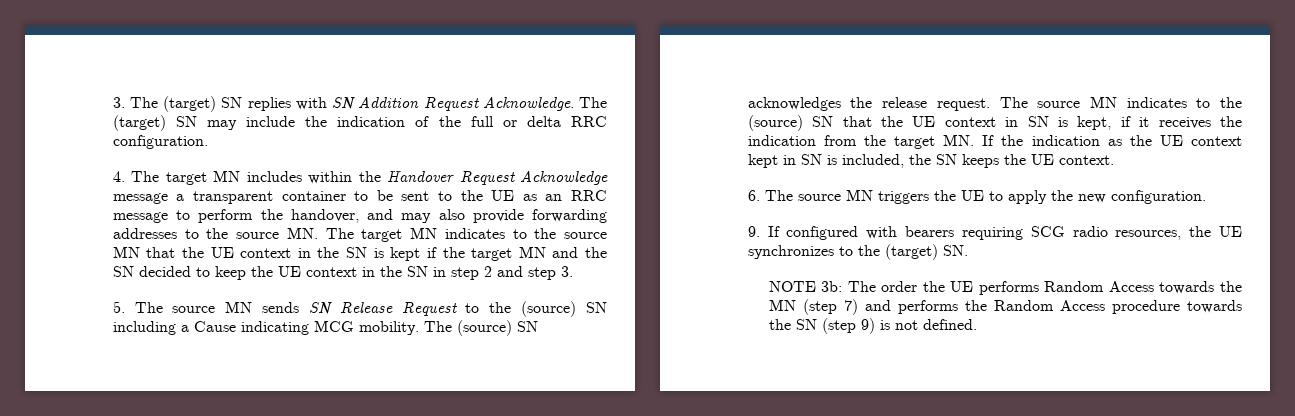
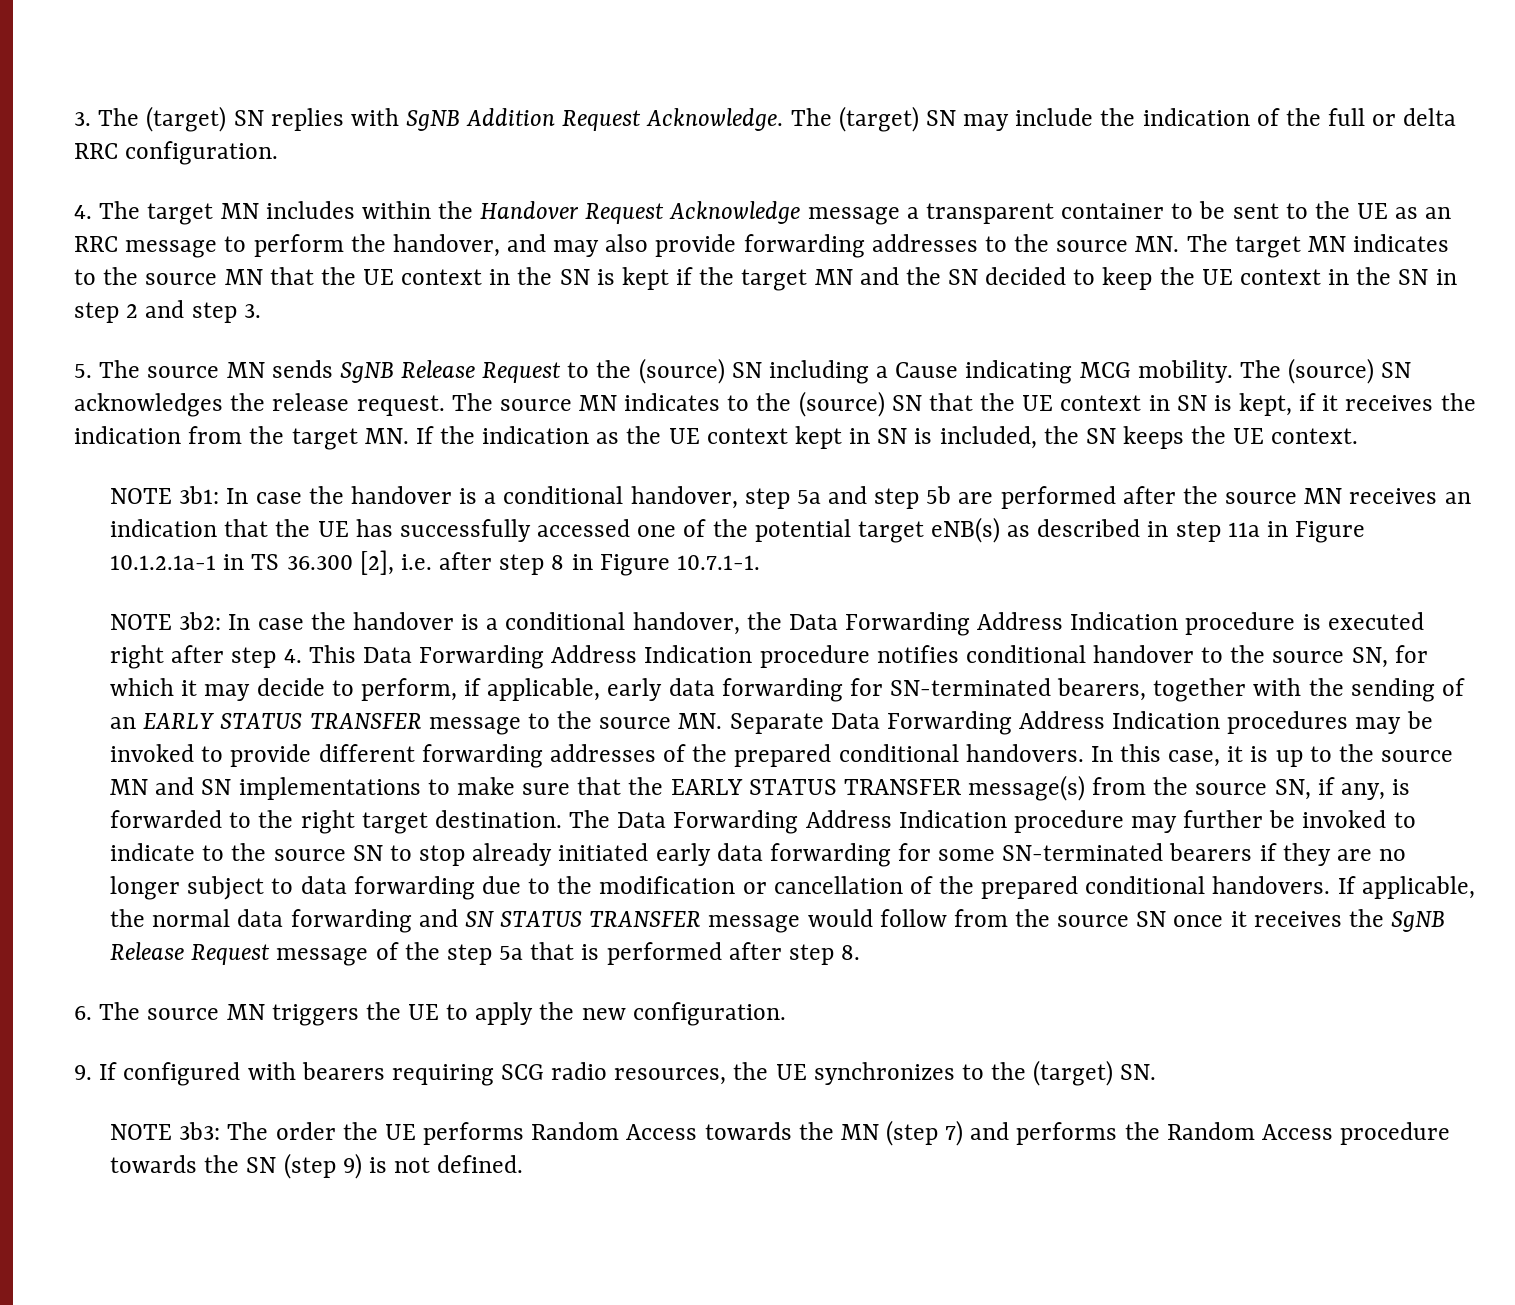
[332,97,356,110] SN -> [405,110,460,131] SgNB
[308,302,332,315] SN -> [339,362,394,383] SgNB
(1114, 160) none -> [110,486,1471,509] [110,517,1366,543] [110,550,760,576] [110,612,1424,636] [110,645,1428,669] [110,678,1465,702] [110,711,1433,735] [110,744,1454,768] [110,775,1411,801] [110,810,1416,834] [110,843,1407,867] [110,876,1475,900] [110,909,1446,933] [110,942,860,966] // NOTE 3b1: In case the handover is a conditional handover, step 5a and step 5b are performed after the source MN receives an indication that the UE has successfully accessed one of the potential target eNB(s) as described in step 11a in Figure 10.1.2.1a-1 in TS 36.300 [2], i.e. after step 8 in Figure 10.7.1-1. // NOTE 3b2: In case the handover is a conditional handover, the Data Forwarding Address Indication procedure is executed right after step 4. This Data Forwarding Address Indication procedure notifies conditional handover to the source SN, for which it may decide to perform, if applicable, early data forwarding for SN-terminated bearers, together with the sending of an EARLY STATUS TRANSFER message to the source MN. Separate Data Forwarding Address Indication procedures may be invoked to provide different forwarding addresses of the prepared conditional handovers. In this case, it is up to the source MN and SN implementations to make sure that the EARLY STATUS TRANSFER message(s) from the source SN, if any, is forwarded to the right target destination. The Data Forwarding Address Indication procedure may further be invoked to indicate to the source SN to stop already initiated early data forwarding for some SN-terminated bearers if they are no longer subject to data forwarding due to the modification or cancellation of the prepared conditional handovers. If applicable, the normal data forwarding and SN STATUS TRANSFER message would follow from the source SN once it receives the SgNB Release Request message of the step 5a that is performed after step 8.
[821,281,843,292] 3b: -> [179,1122,221,1140] 3b3:

